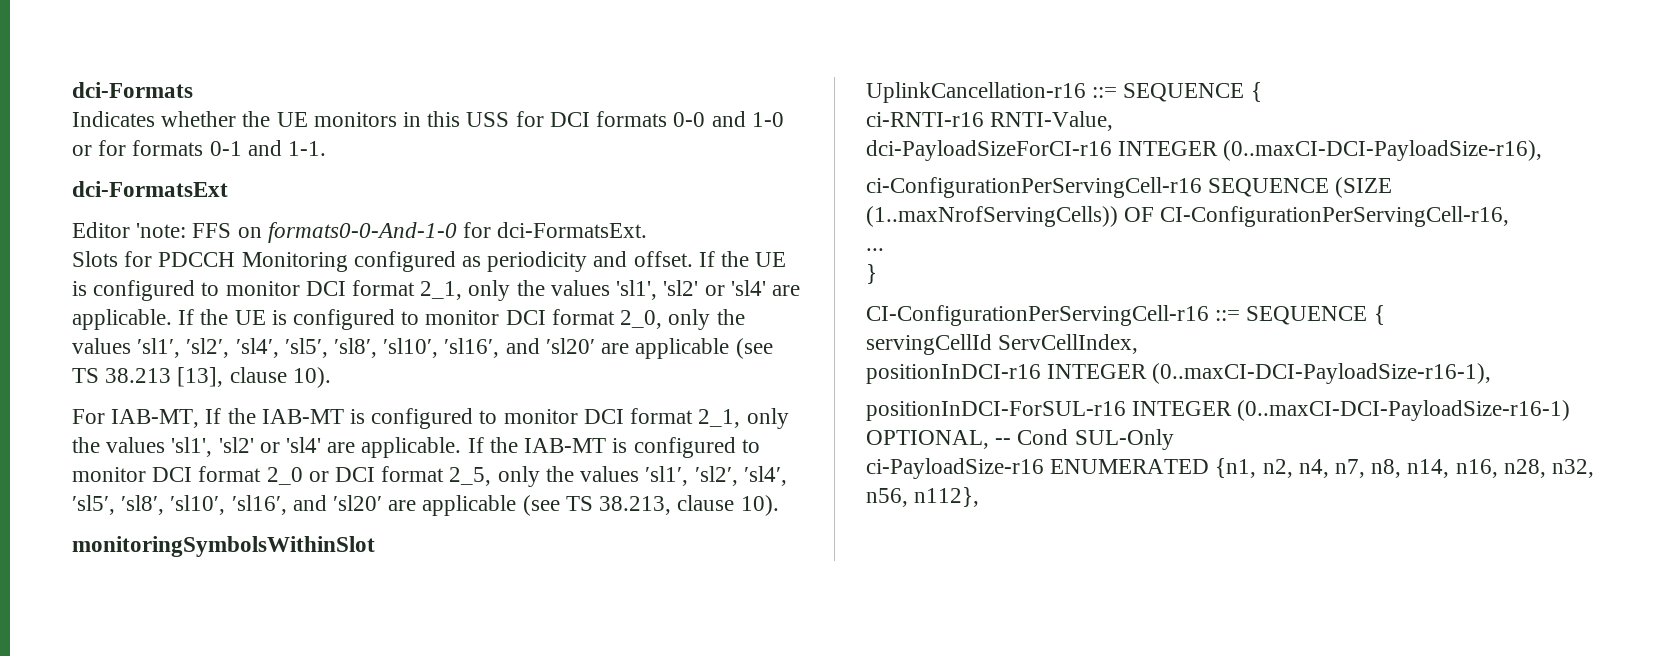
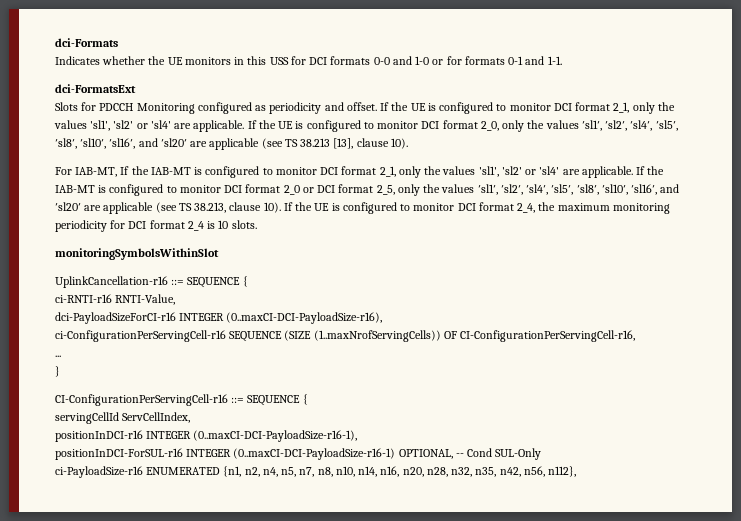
[72,222,648,243] // Editor 'note: FFS on formats0-0-And-1-0 for dci-FormatsExt. -> (136, 88) none
(779, 505) none -> [283,202,670,214] [55,220,257,232] If the UE is configured to monitor DCI format 2_4, the maximum monitoring periodicity for DCI format 2_4 is 10 slots.
(1329, 468) none -> [281,467,297,477] n5,
(1402, 468) none -> [335,466,355,477] n10,
(1498, 468) none -> [402,467,424,477] n20,
(1595, 468) none -> [475,467,521,477] n35, n42,

